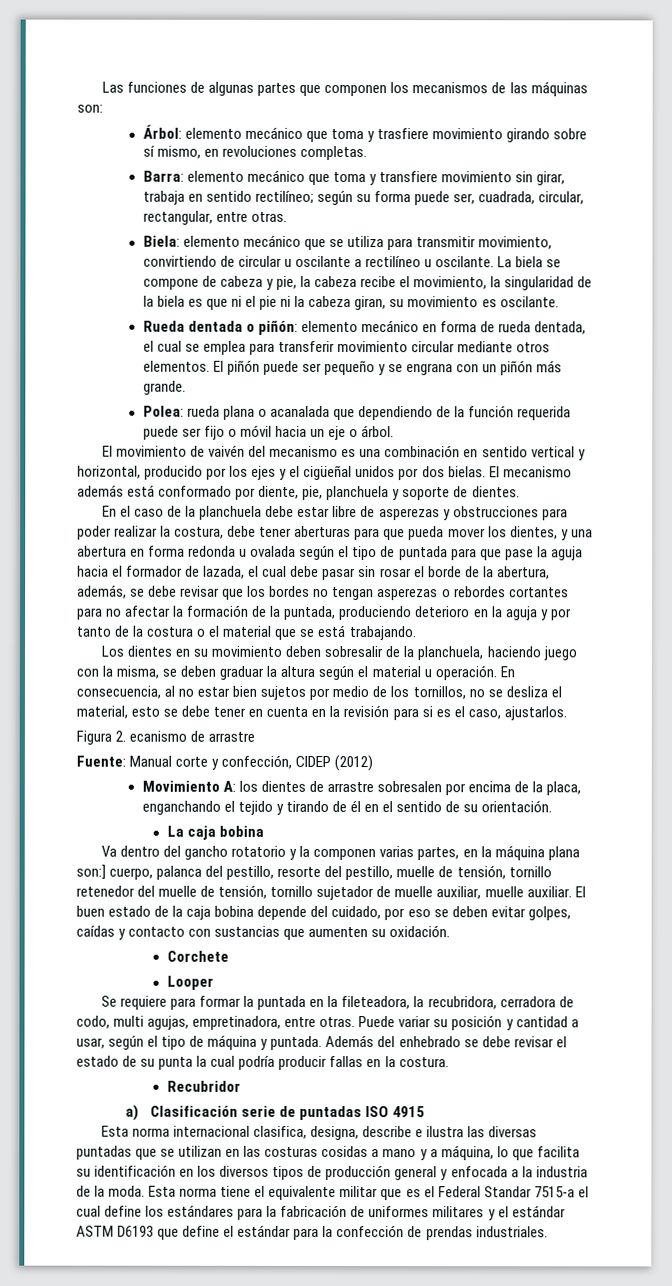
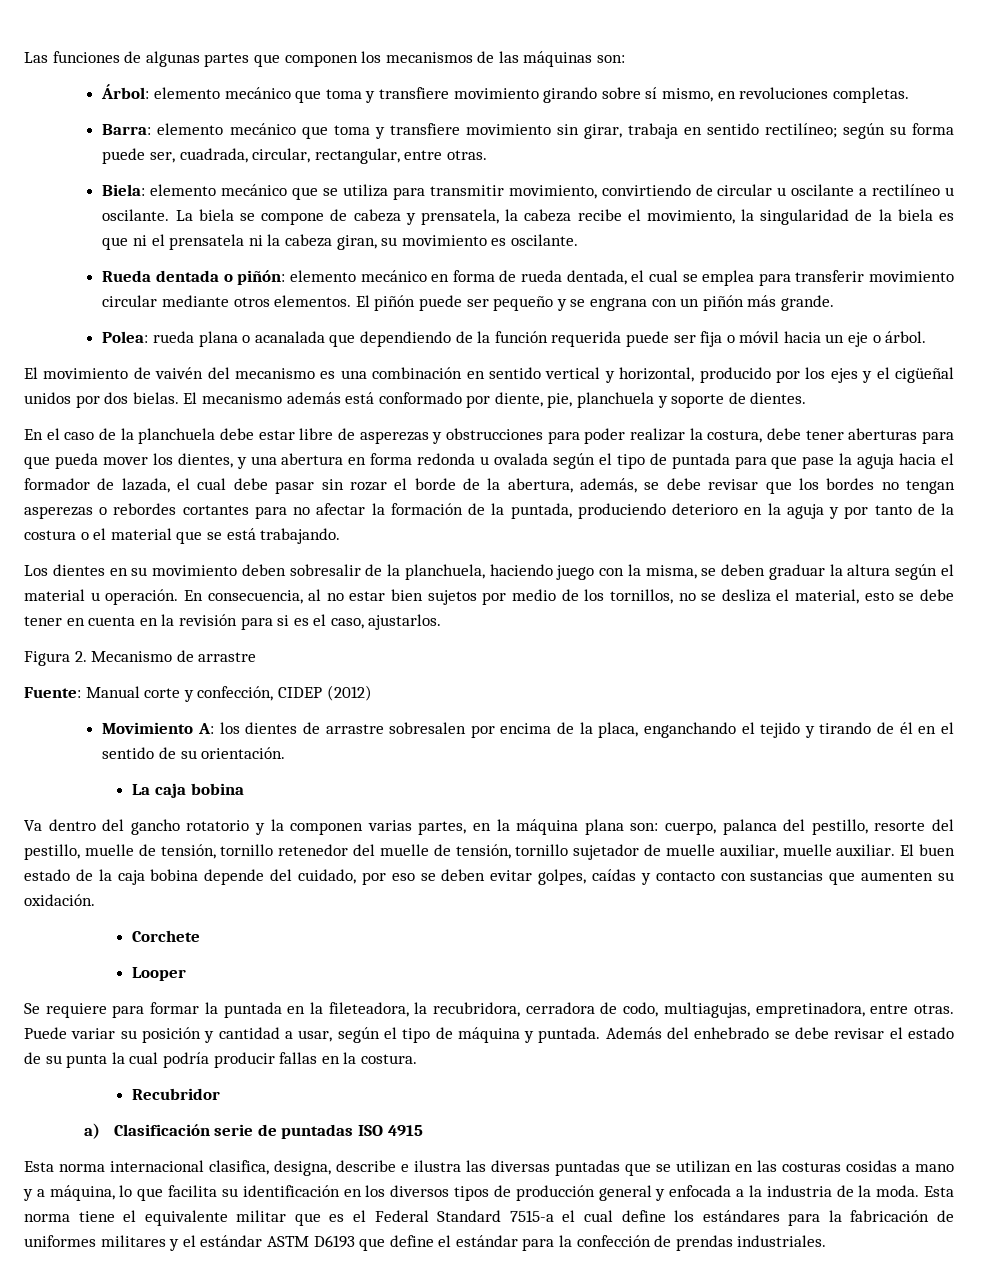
[377,128,430,140] trasfiere -> [378,87,449,99] transfiere
[276,275,298,290] pie, -> [420,209,499,225] prensatela,
[259,295,278,310] pie -> [169,234,245,250] prensatela
[203,425,225,440] fijo -> [700,331,723,347] fija
[379,568,412,578] rosar -> [349,482,387,491] rozar
[129,730,188,742] ecanismo -> [91,651,173,662] Mecanismo
[76,864,106,880] son:] -> [630,823,659,831] son:
[113,1015,190,1030] multi agujas, -> [663,1002,750,1018] multiagujas,
[483,1186,532,1198] Standar -> [437,1210,502,1222] Standard

